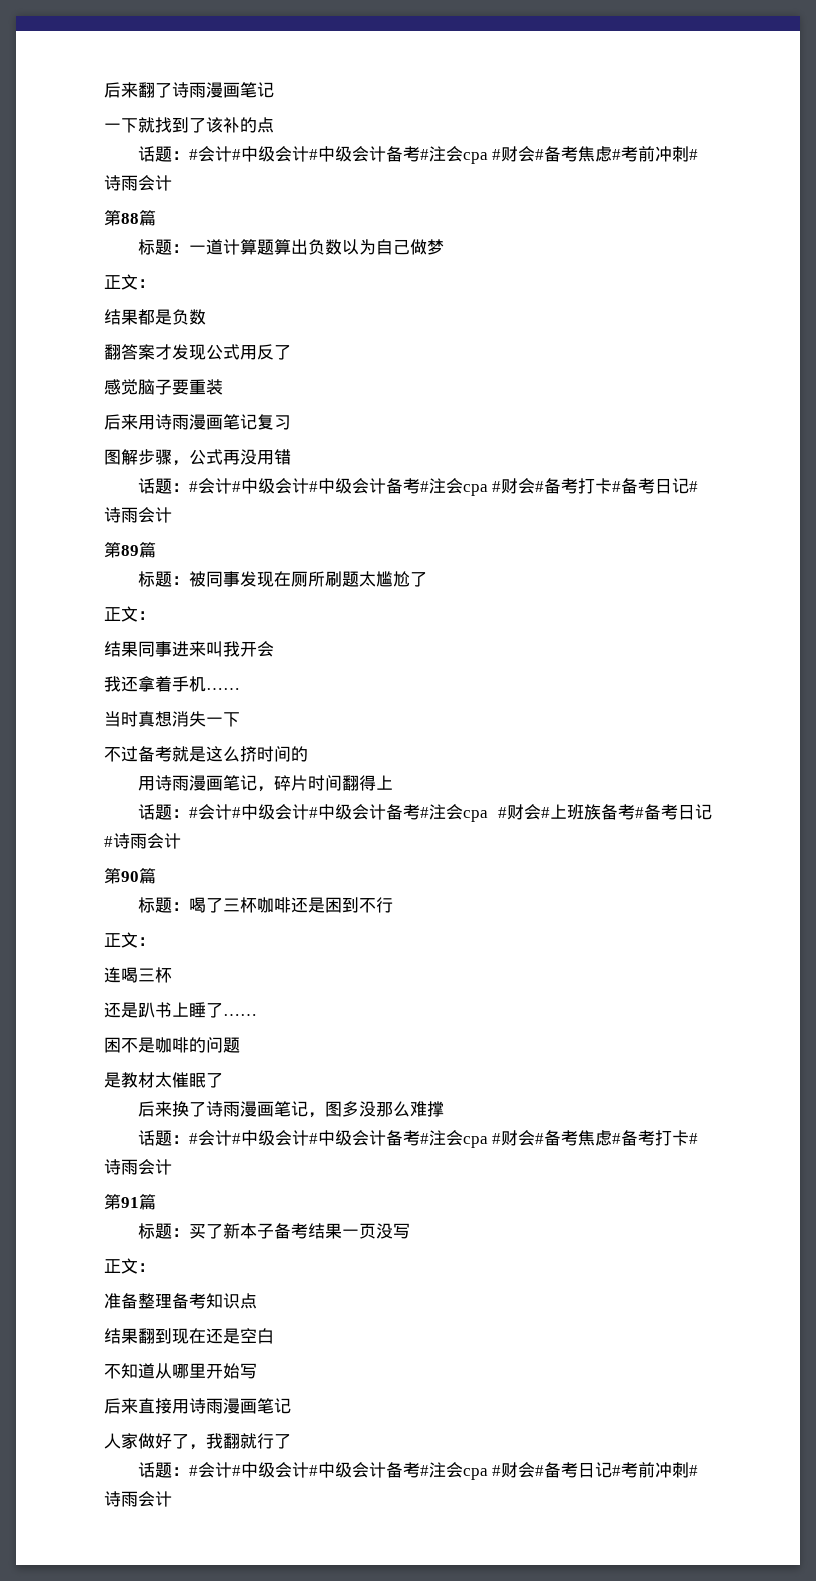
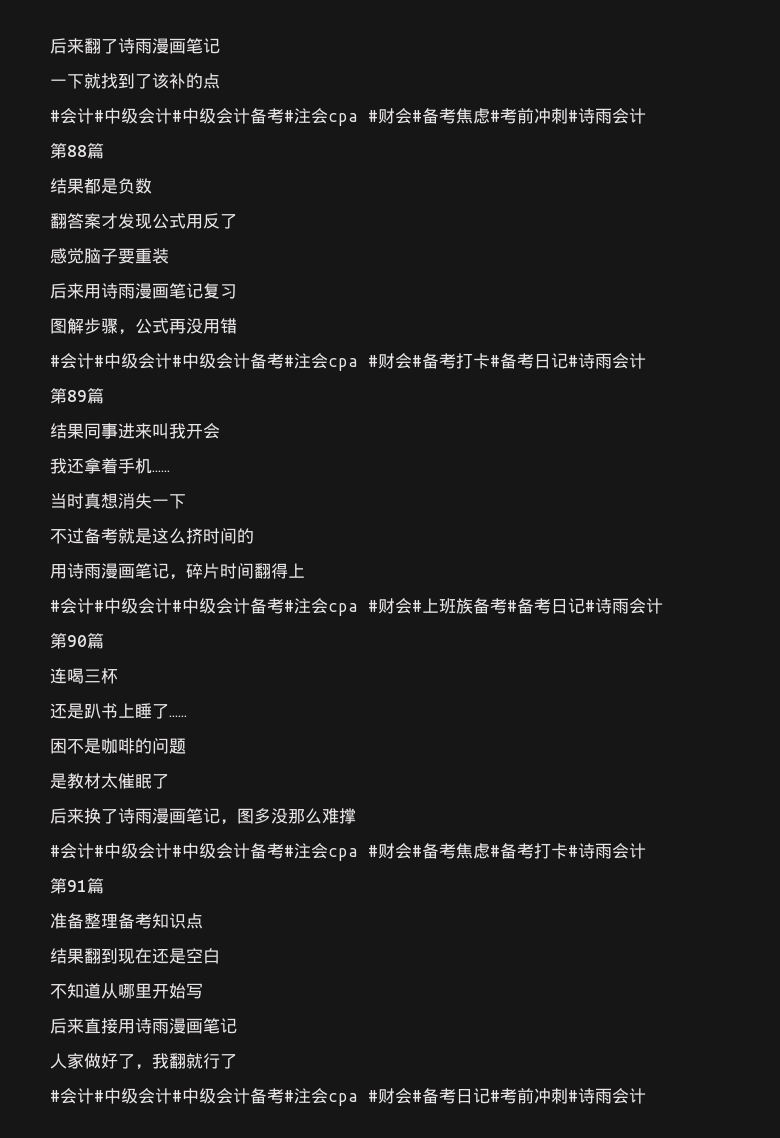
[137,146,189,162] 话题： -> (220, 81) none
[137,239,444,255] [104,274,155,290] // 标题：一道计算题算出负数以为自己做梦 // 正文： -> (104, 151) none
[137,478,189,494] 话题： -> (237, 326) none
[137,571,427,587] [104,606,155,622] // 标题：被同事发现在厕所刷题太尴尬了 // 正文： -> (104, 396) none
[137,804,189,820] 话题： -> (305, 570) none
[137,897,393,913] [104,932,155,948] // 标题：喝了三杯咖啡还是困到不行 // 正文： -> (104, 641) none
[137,1130,189,1146] 话题： -> (356, 816) none
[137,1223,410,1239] [104,1258,155,1274] // 标题：买了新本子备考结果一页没写 // 正文： -> (104, 886) none
[137,1462,189,1478] 话题： -> (237, 1061) none

